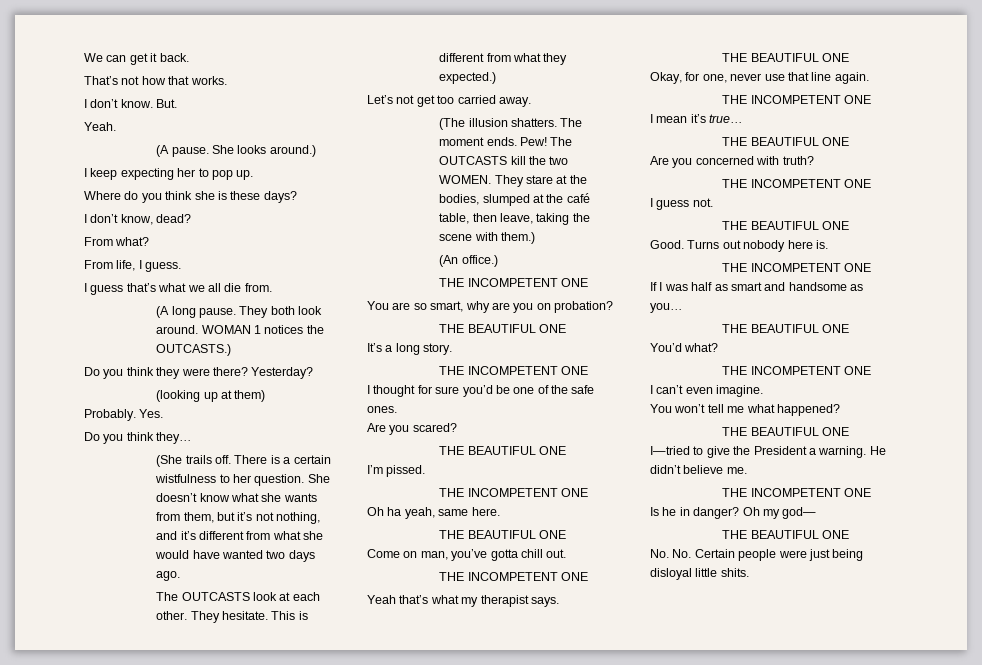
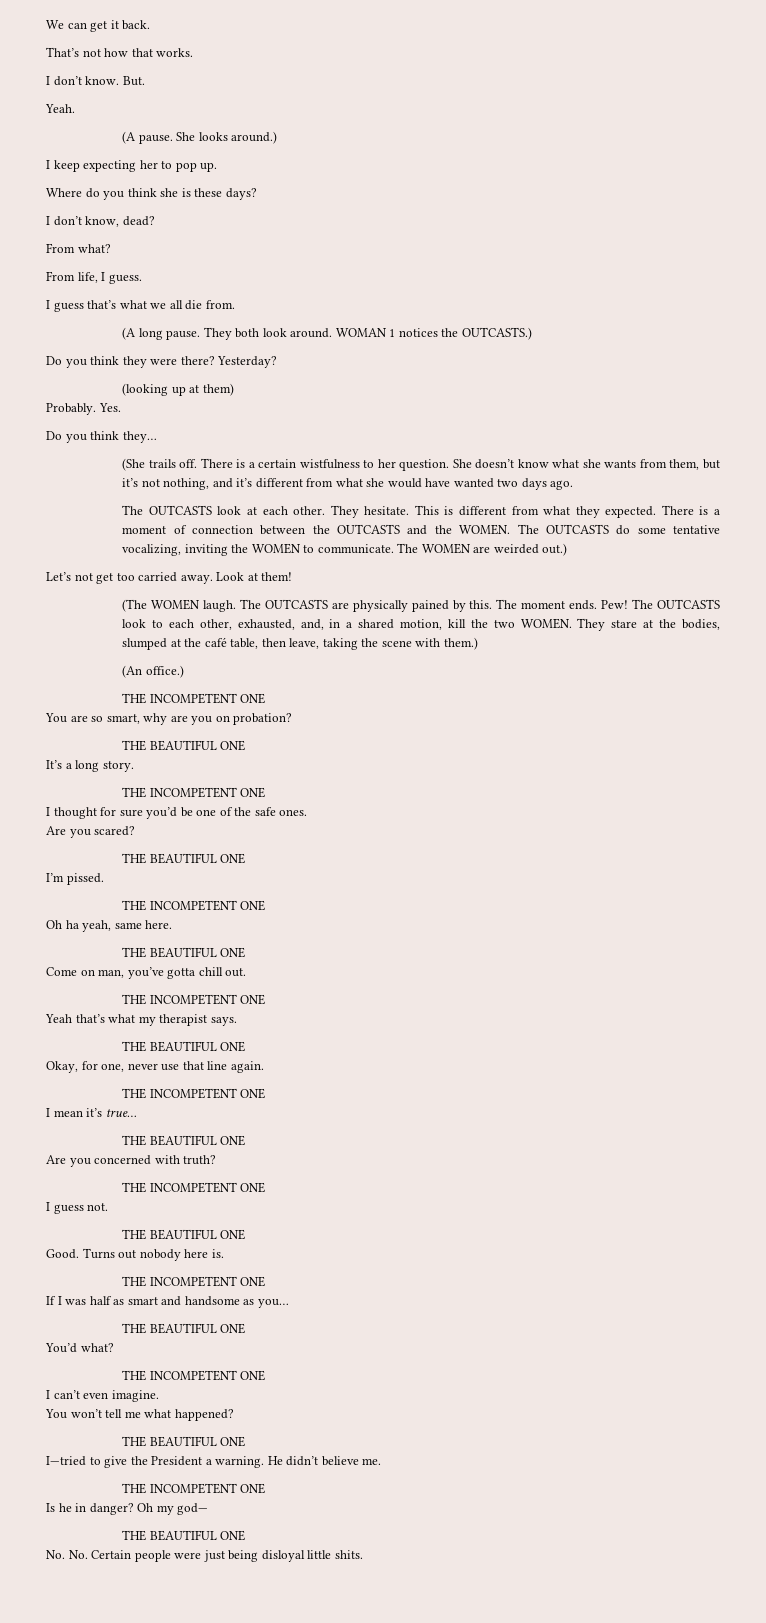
[439,72,497,84] expected.) -> [605,505,720,518] [122,524,721,535] [122,543,568,556] expected. There is a moment of connection between the OUTCASTS and the WOMEN. The OUTCASTS do some tentative vocalizing, inviting the WOMEN to communicate. The WOMEN are weirded out.)
[439,118,558,130] // (The illusion shatters. -> [216,572,293,581] [122,599,493,612] Look at them! // (The WOMEN laugh. The OUTCASTS are physically pained by this.
(508, 160) none -> [122,619,443,630] look to each other, exhausted, and, in a shared motion,

